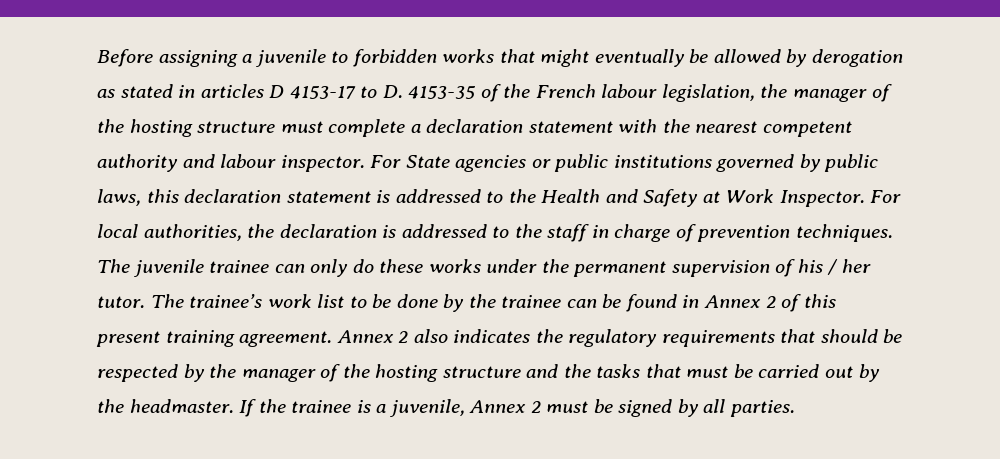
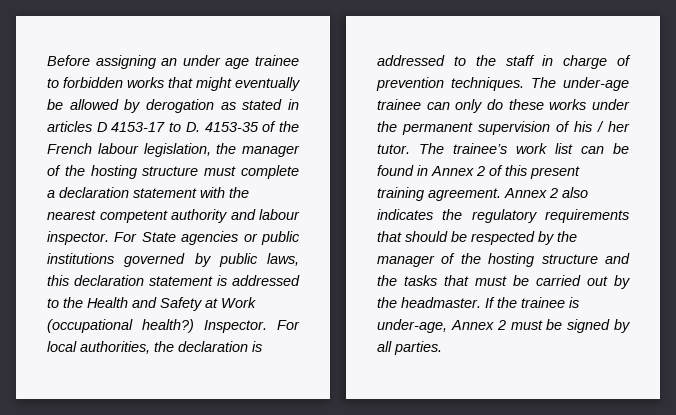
[242,49,326,67] a juvenile -> [161,55,299,69] an under age trainee
(775, 196) none -> [47,319,194,333] (occupational health?)
[133,259,204,277] juvenile -> [563,77,629,91] under-age
[349,294,562,312] to be done by the trainee -> (573, 148) none
[376,399,465,417] a juvenile, -> [377,319,447,333] under-age,

